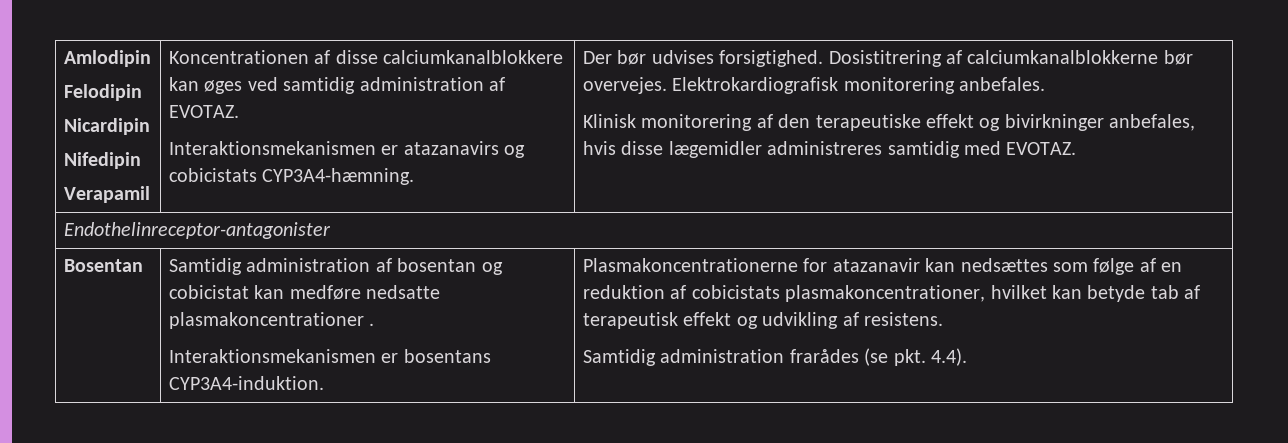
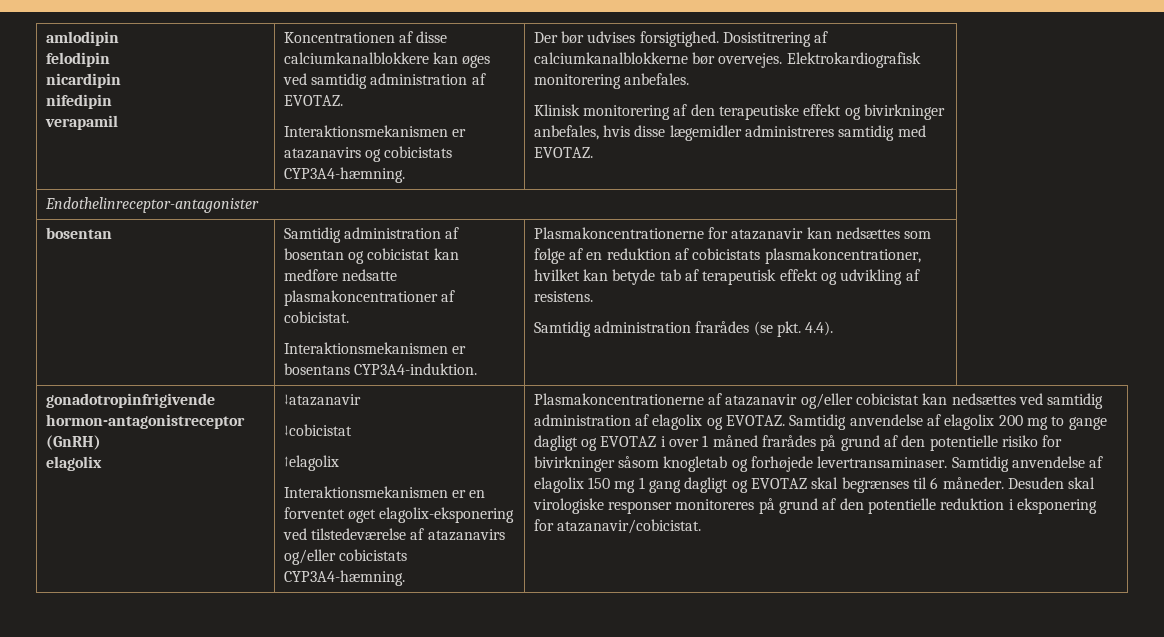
[63,50,151,67] [63,84,142,101] [63,118,150,135] [63,152,141,169] [63,186,150,203] Amlodipin // Felodipin // Nicardipin // Nifedipin // Verapamil -> [45,31,119,46] [45,52,110,67] [45,73,121,88] [45,94,112,109] [44,115,118,130] amlodipin // felodipin // nicardipin // nifedipin // verapamil
[63,259,143,272] Bosentan -> [45,227,112,239] bosentan
[369,323,375,326] . -> [441,290,456,302] [283,311,349,323] af cobicistat.
(967, 357) none -> [45,393,215,408] [45,414,245,429] [45,435,101,450] [45,456,102,471] [283,394,361,406] [283,424,352,436] [283,455,339,471] [283,486,486,498] [283,507,515,523] [282,528,505,541] [283,549,408,565] [283,570,405,586] [533,393,1104,409] [533,414,1107,430] [533,435,1063,451] [533,456,1104,472] [533,477,1096,493] [532,498,1097,514] [533,519,702,534] // gonadotropinfrigivende hormon-antagonistreceptor (GnRH) // elagolix | ↓atazanavir // ↓cobicistat // ↑elagolix // Interaktionsmekanismen er en forventet øget elagolix-eksponering ved tilstedeværelse af atazanavirs og/eller cobicistats CYP3A4-hæmning. | Plasmakoncentrationerne af atazanavir og/eller cobicistat kan nedsættes ved samtidig administration af elagolix og EVOTAZ. Samtidig anvendelse af elagolix 200 mg to gange dagligt og EVOTAZ i over 1 måned frarådes på grund af den potentielle risiko for bivirkninger såsom knogletab og forhøjede levertransaminaser. Samtidig anvendelse af elagolix 150 mg 1 gang dagligt og EVOTAZ skal begrænses til 6 måneder. Desuden skal virologiske responser monitoreres på grund af den potentielle reduktion i eksponering for atazanavir/cobicistat.

